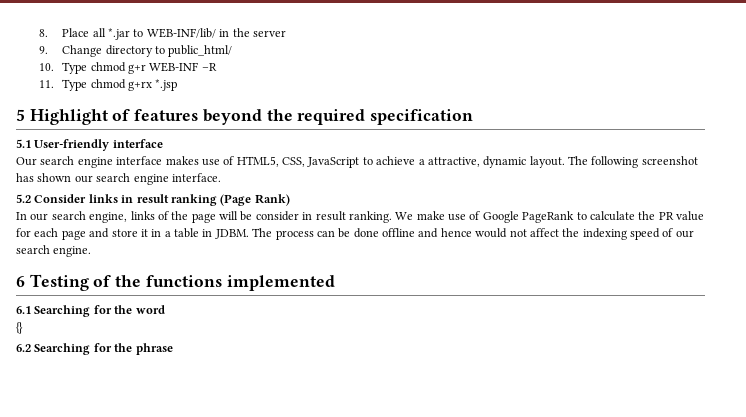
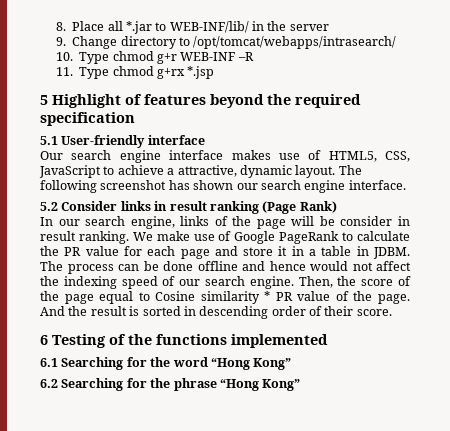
[168,45,233,57] public_html/ -> [193,36,397,49] /opt/tomcat/webapps/intrasearch/
(92, 251) none -> [298,276,412,288] [40,291,410,304] [40,306,392,319] Then, the score of the page equal to Cosine similarity * PR value of the page. And the result is sorted in descending order of their score.
[16,322,23,334] // {} -> [210,358,292,370] “Hong Kong”
(173, 349) none -> [219,379,301,391] “Hong Kong”

